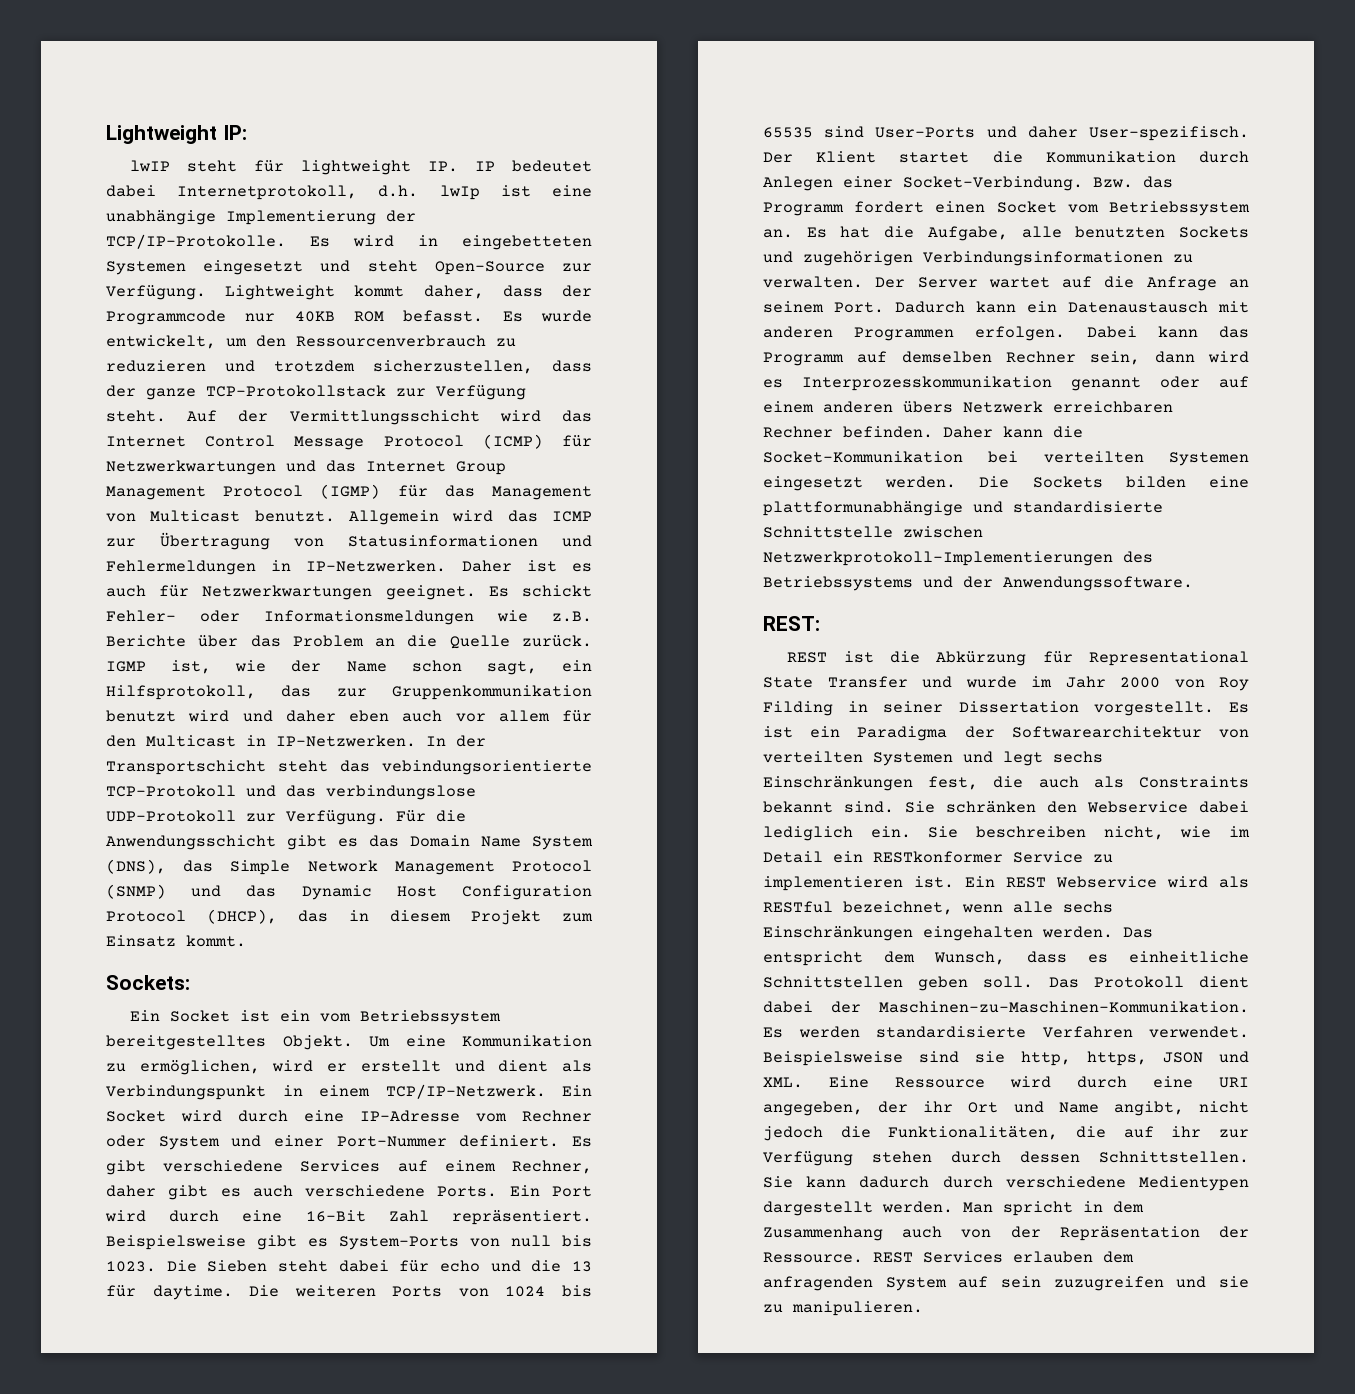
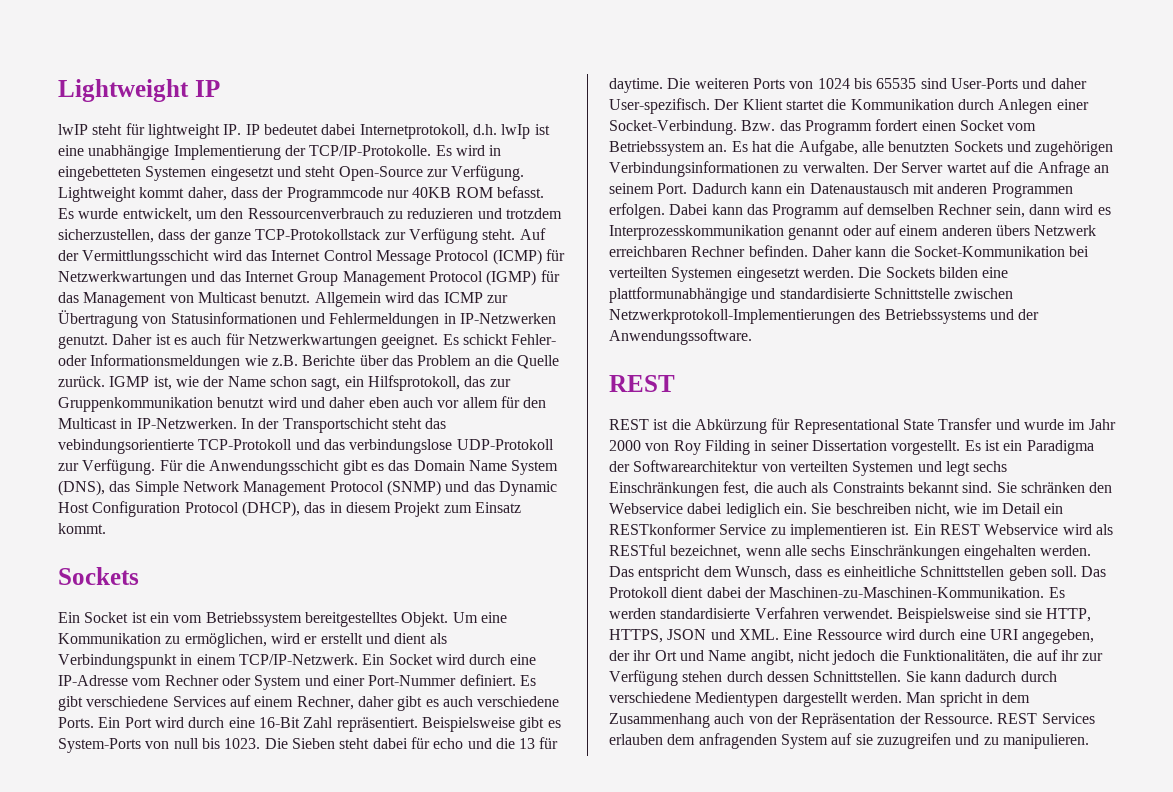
[106,125,247,144] Lightweight IP: -> [58,79,220,102] Lightweight IP
[306,560,447,572] IP-Netzwerken. -> [459,313,556,324] [58,335,108,349] IP-Netzwerken genutzt.
[106,975,190,990] Sockets: -> [58,567,139,585] Sockets
[763,616,820,631] REST: -> [609,375,675,392] REST
[1021,1051,1147,1066] http, https, -> [1046,608,1092,622] [609,629,663,643] HTTP, HTTPS,
[1001,1276,1041,1288] sein -> [855,734,873,745] sie
[1219,1276,1249,1288] sie -> (980, 739) none

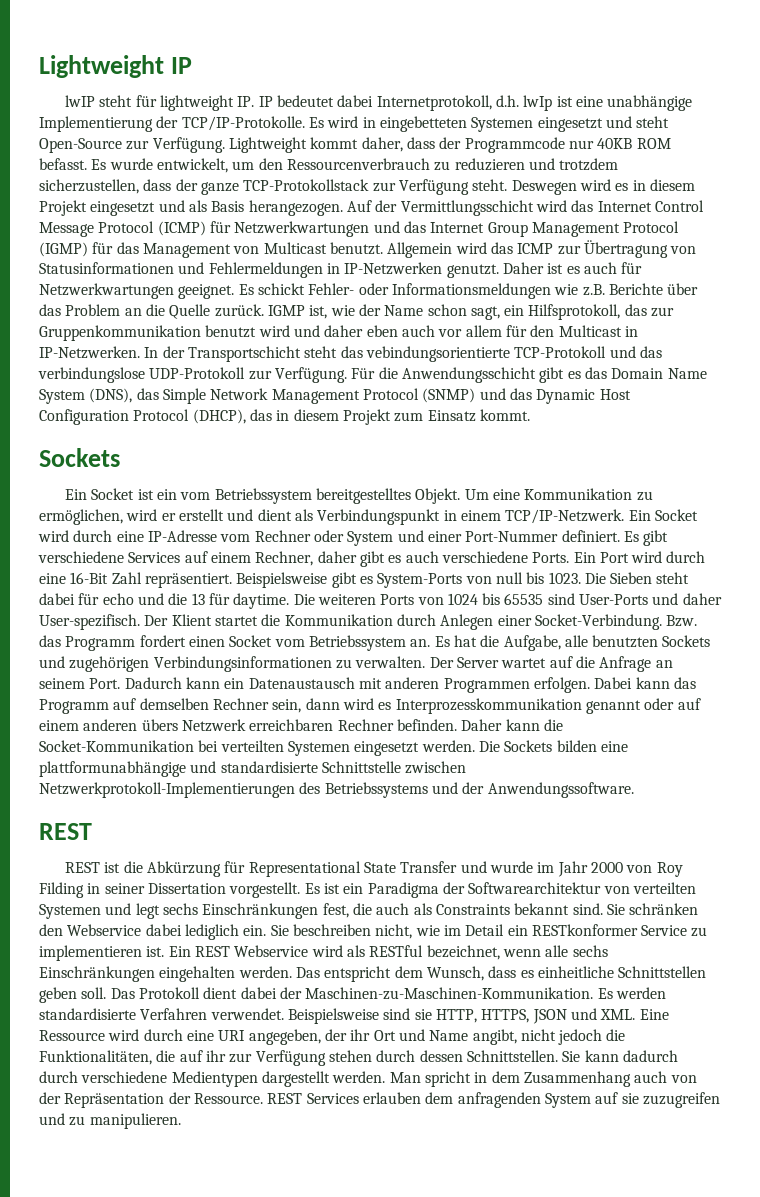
(516, 234) none -> [511,179,695,195] [39,200,343,216] Deswegen wird es in diesem Projekt eingesetzt und als Basis herangezogen.

